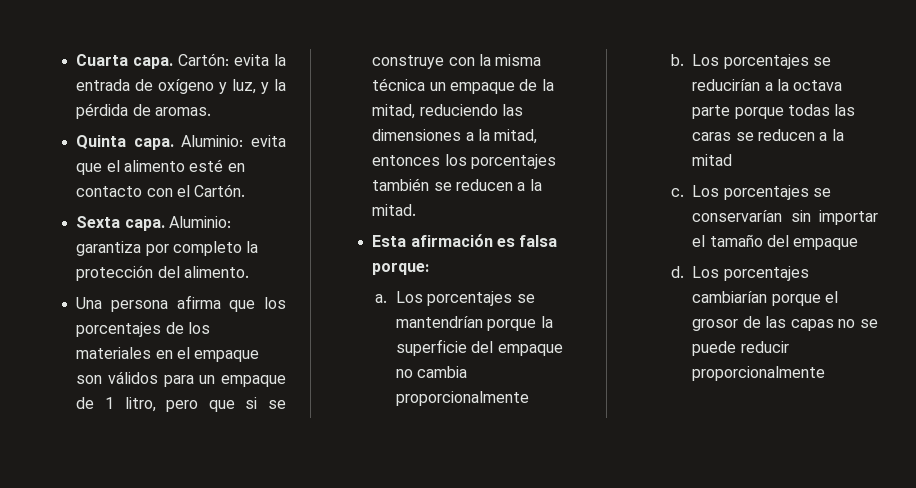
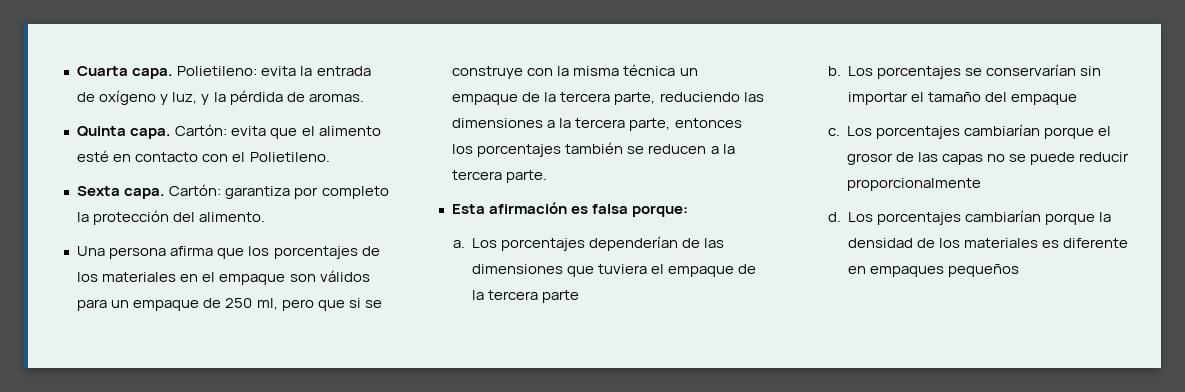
[178,53,230,66] Cartón: -> [177,66,258,76] Polietileno:
[181,135,244,147] Aluminio: -> [175,124,228,136] Cartón:
[194,184,246,197] Cartón. -> [249,152,330,162] Polietileno.
[168,216,231,228] Aluminio: -> [169,184,222,196] Cartón:
[104,397,156,412] 1 litro, -> [225,298,278,310] 250 ml,
[372,104,416,119] mitad, -> [560,92,656,105] tercera parte,
[494,129,538,144] mitad, -> [575,118,671,131] tercera parte,
[372,204,417,216] mitad. -> [452,170,548,183] tercera parte.
[516,294,535,303] [395,316,553,331] [395,339,563,356] [395,366,468,378] [395,391,529,406] [671,54,831,69] [692,79,843,91] [692,104,856,119] [692,129,844,141] [692,154,733,166] [671,188,685,197] se mantendrían porque la superficie del empaque no cambia proporcionalmente // b. Los porcentajes se reducirían a la octava parte porque todas las caras se reducen a la mitad // c. -> [589,236,725,251] [472,264,757,277] [472,290,580,303] [827,66,841,76] dependerían de las dimensiones que tuviera el empaque de la tercera parte // b.
[671,266,685,278] d. -> [827,128,840,136] c.
(826, 373) none -> [827,210,1112,225] [848,238,1129,248] [848,264,1020,277] // d. Los porcentajes cambiarían porque la densidad de los materiales es diferente en empaques pequeños

